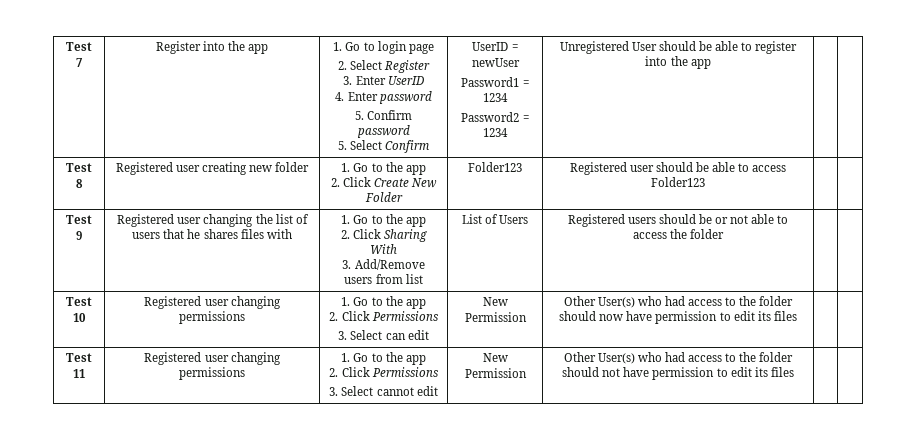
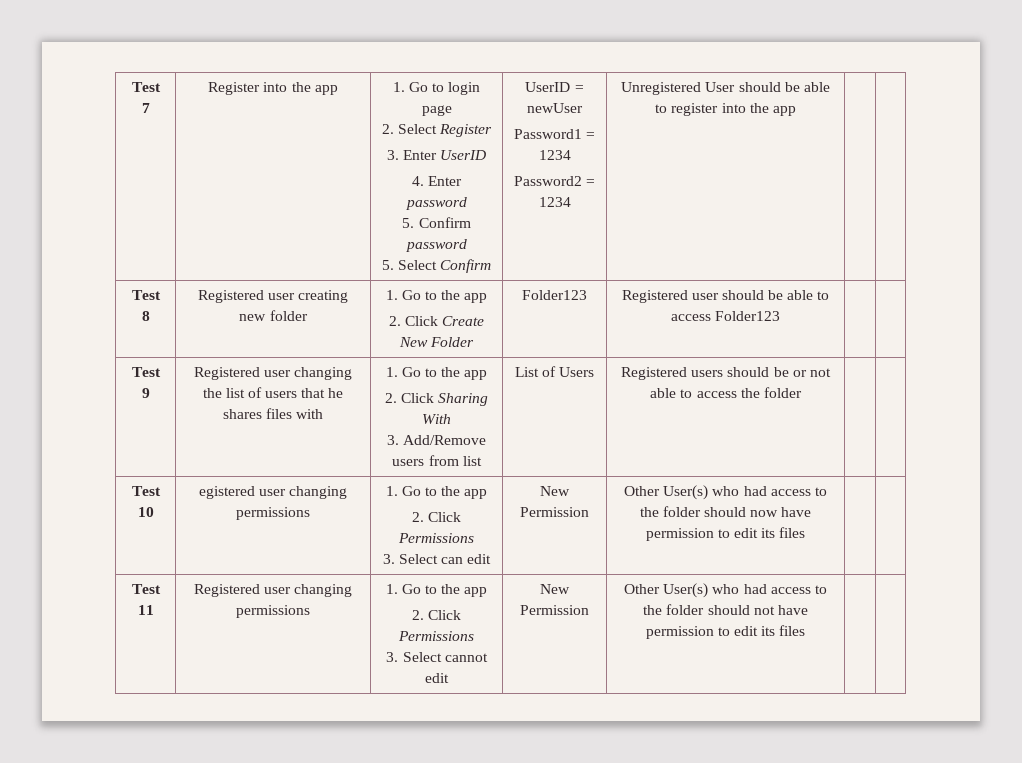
[144,296,202,309] Registered -> [198,486,255,499] egistered

